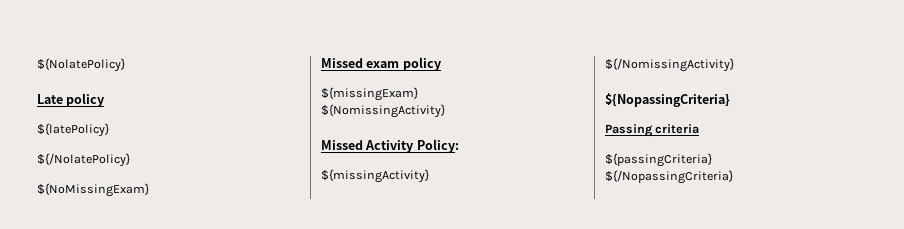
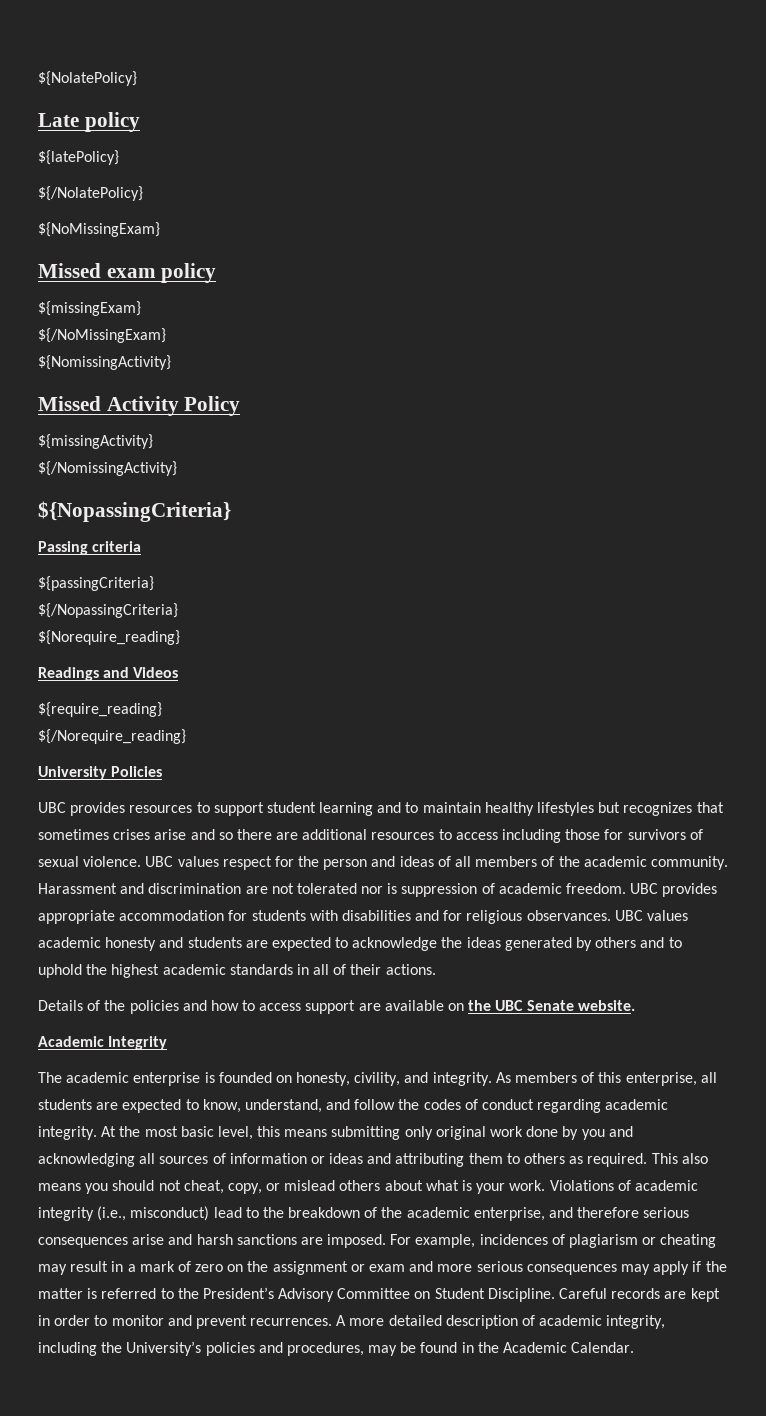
(418, 94) none -> [38,328,166,343] // ${/NoMissingExam}
[416,139,459,153] Policy: -> [184,396,241,416] Policy
(733, 177) none -> [38,630,180,645] [38,667,179,681] [38,702,162,717] [38,729,186,744] [38,766,163,780] [38,802,724,816] [38,829,703,843] [38,856,728,870] [38,883,718,897] [38,910,689,924] [38,937,682,951] [38,964,436,978] [38,1000,635,1014] [38,1036,168,1050] [38,1072,717,1086] [38,1099,669,1113] [38,1126,633,1140] [38,1153,708,1167] [38,1180,698,1194] [38,1206,690,1221] [38,1234,717,1248] [38,1261,727,1275] [38,1287,720,1302] [38,1315,666,1329] [38,1341,635,1356] // ${Norequire_reading} // Readings and Videos // ${require_reading} // ${/Norequire_reading} // University Policies // UBC provides resources to support student learning and to maintain healthy lifestyles but recognizes that sometimes crises arise and so there are additional resources to access including those for survivors of sexual violence. UBC values respect for the person and ideas of all members of the academic community. Harassment and discrimination are not tolerated nor is suppression of academic freedom. UBC provides appropriate accommodation for students with disabilities and for religious observances. UBC values academic honesty and students are expected to acknowledge the ideas generated by others and to uphold the highest academic standards in all of their actions. // Details of the policies and how to access support are available on the UBC Senate website. // Academic Integrity // The academic enterprise is founded on honesty, civility, and integrity. As members of this enterprise, all students are expected to know, understand, and follow the codes of conduct regarding academic integrity. At the most basic level, this means submitting only original work done by you and acknowledging all sources of information or ideas and attributing them to others as required. This also means you should not cheat, copy, or mislead others about what is your work. Violations of academic integrity (i.e., misconduct) lead to the breakdown of the academic enterprise, and therefore serious consequences arise and harsh sanctions are imposed. For example, incidences of plagiarism or cheating may result in a mark of zero on the assignment or exam and more serious consequences may apply if the matter is referred to the President’s Advisory Committee on Student Discipline. Careful records are kept in order to monitor and prevent recurrences. A more detailed description of academic integrity, including the University’s policies and procedures, may be found in the Academic Calendar.

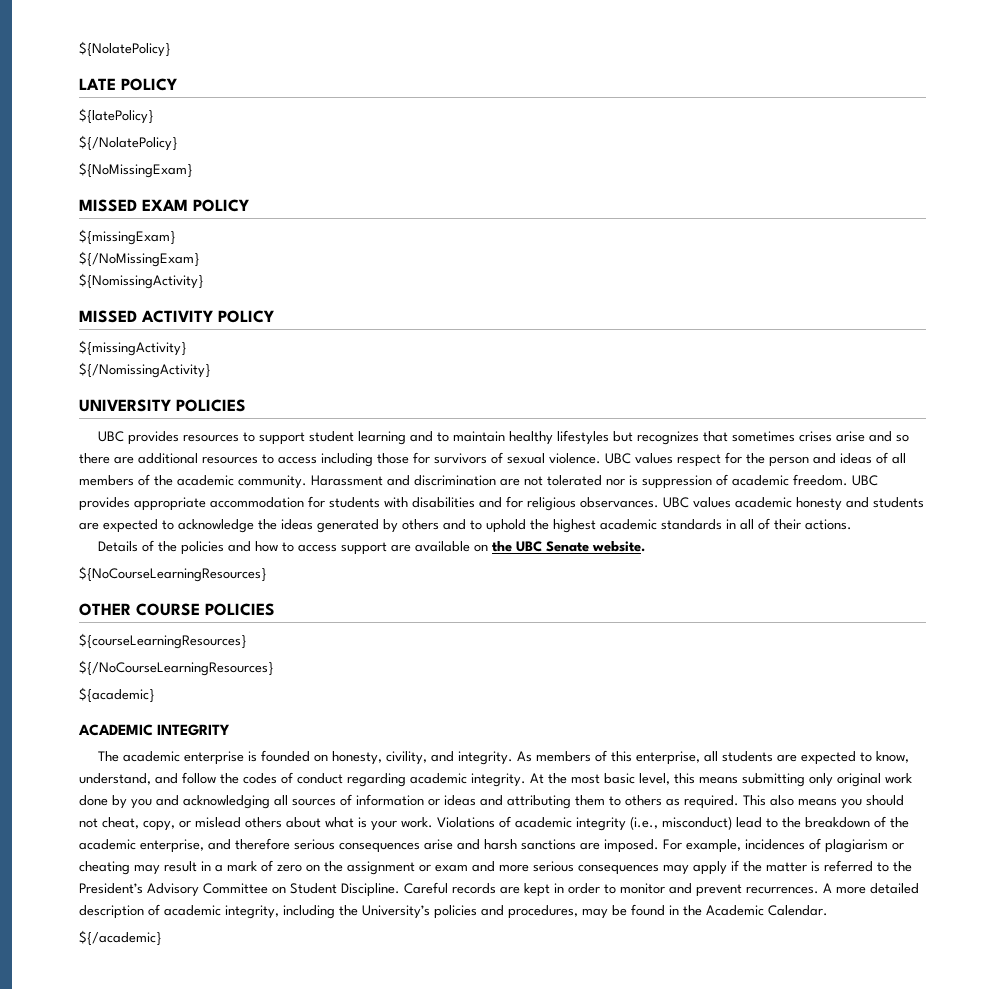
[38,112,140,132] Late policy -> [79,78,177,91] LATE POLICY
[38,263,217,283] Missed exam policy -> [79,199,249,212] MISSED EXAM POLICY
[38,396,241,416] Missed Activity Policy -> [79,310,274,323] MISSED ACTIVITY POLICY
[38,501,231,522] [38,541,142,555] [38,576,154,591] [38,603,178,618] [38,630,180,645] [38,667,179,681] [38,702,162,717] [38,729,186,744] [38,766,163,780] ${NopassingCriteria} // Passing criteria // ${passingCriteria} // ${/NopassingCriteria} // ${Norequire_reading} // Readings and Videos // ${require_reading} // ${/Norequire_reading} // University Policies -> [79,399,246,412] UNIVERSITY POLICIES
[38,1036,168,1050] Academic Integrity -> [79,566,267,582] [79,603,275,616] [79,633,247,649] [79,660,274,676] [79,687,155,703] [78,724,231,736] ${NoCourseLearningResources} // OTHER COURSE POLICIES // ${courseLearningResources} // ${/NoCourseLearningResources} // ${academic} // ACADEMIC INTEGRITY
(635, 1347) none -> [79,930,162,946] // ${/academic}

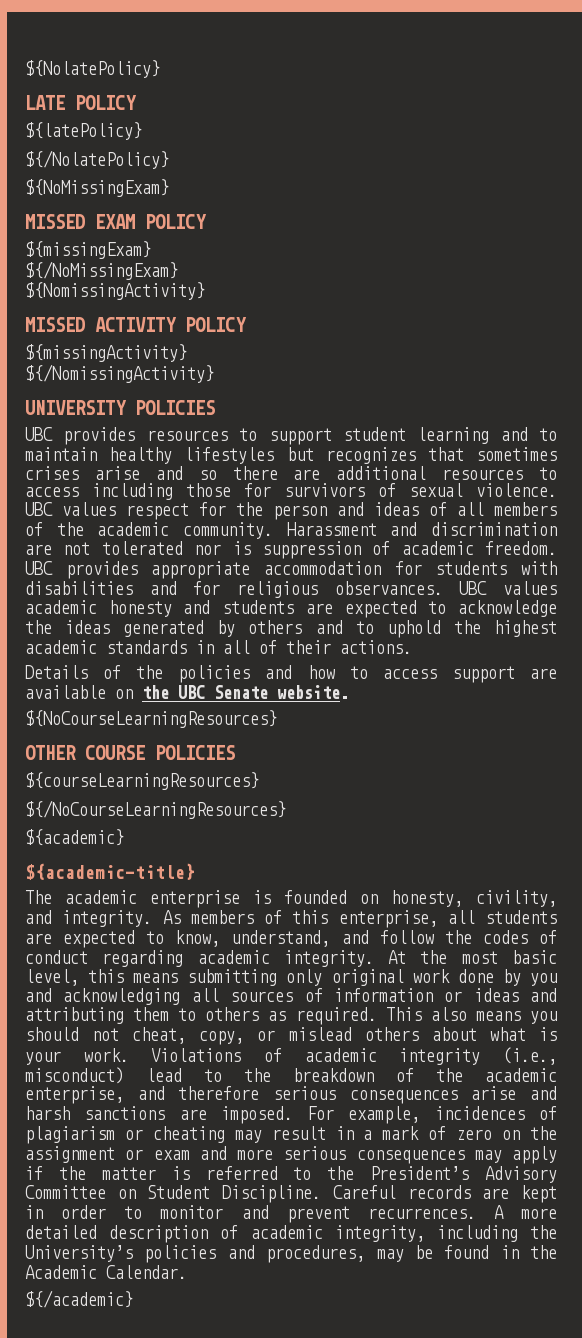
[78,724,231,736] ACADEMIC INTEGRITY -> [25,863,195,880] ${academic-title}

